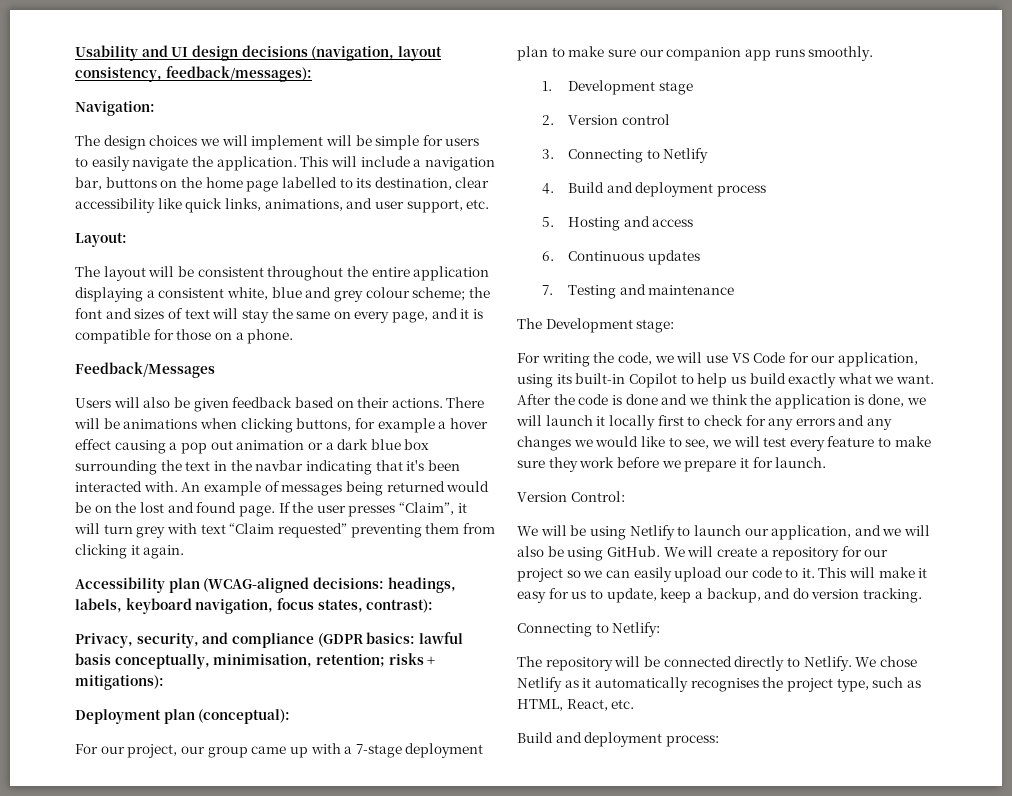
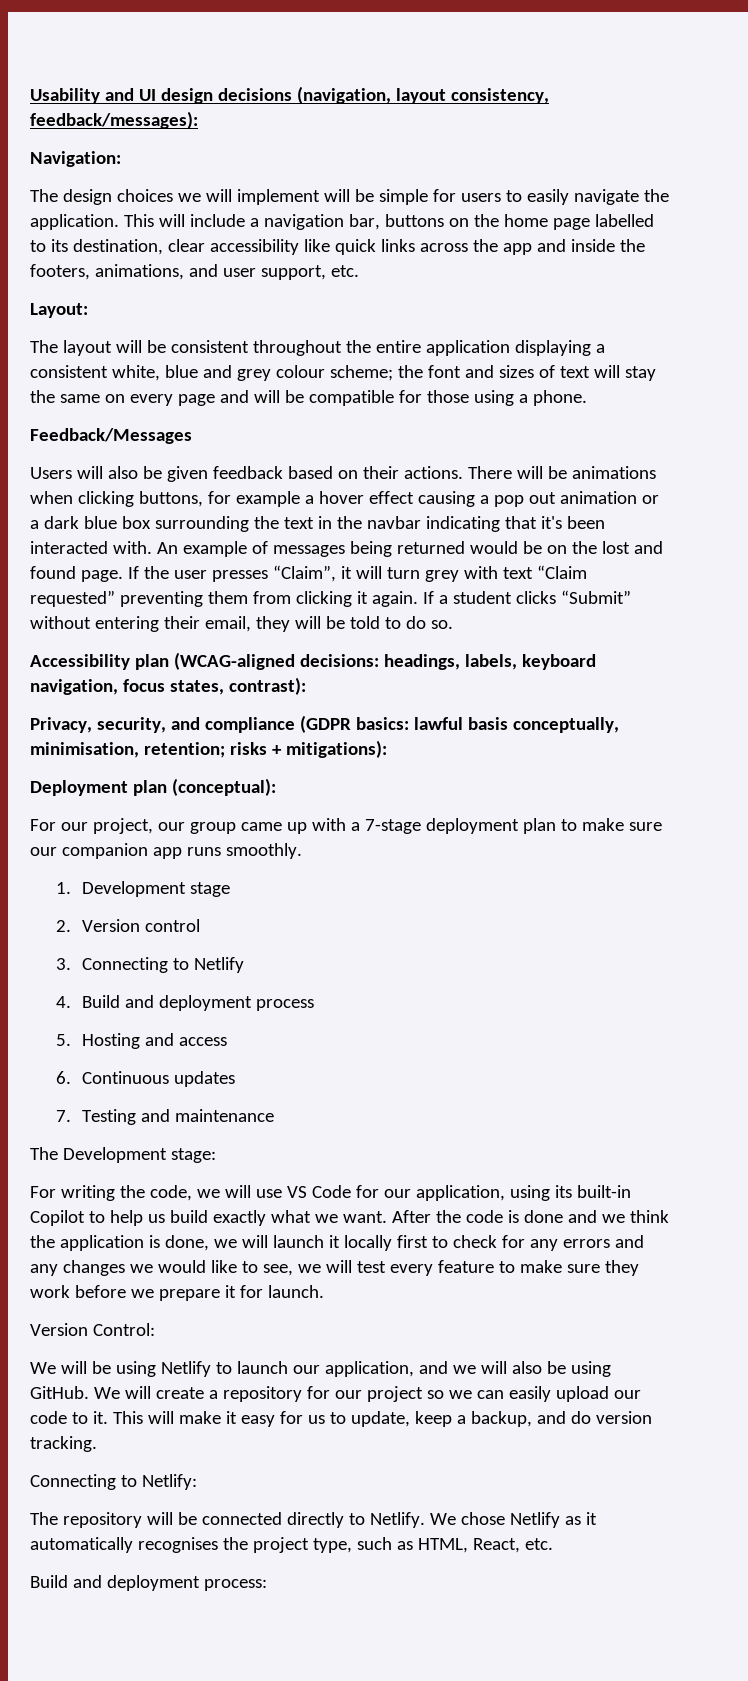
[224,198,261,211] links, -> [380,239,645,255] [30,264,90,280] links across the app and inside the footers,
[392,308,484,323] page, and it is -> [177,390,304,406] page and will be
[214,332,232,340] on -> [473,390,514,406] using
(185, 552) none -> [422,590,631,604] [30,616,453,632] If a student clicks “Submit” without entering their email, they will be told to do so.

